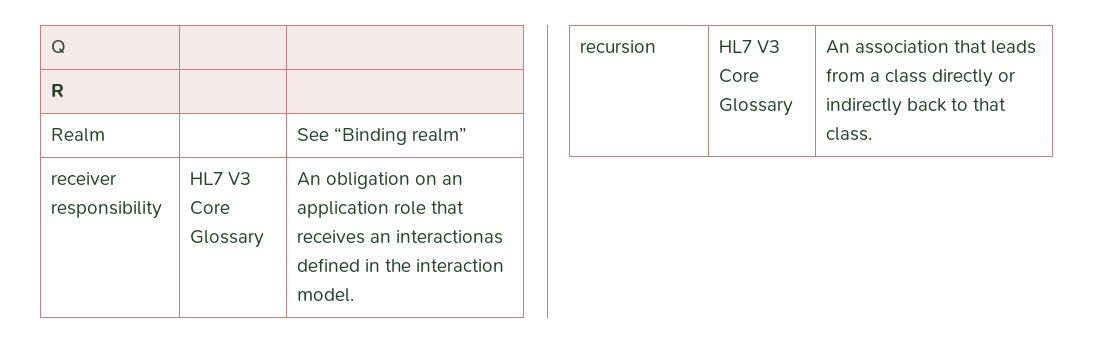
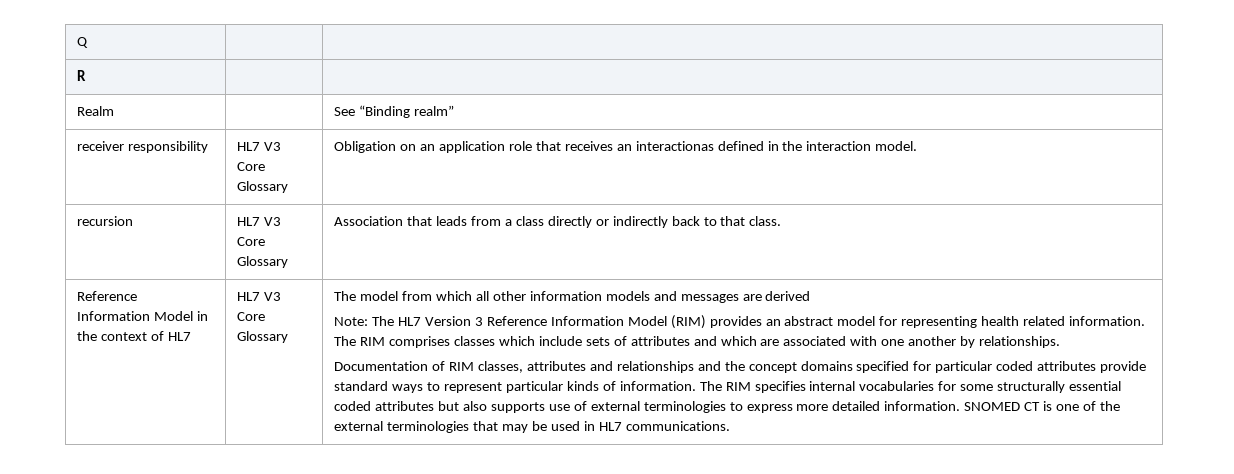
[296,172,410,189] An obligation -> [334,141,397,153] Obligation
[825,40,949,54] An association -> [334,216,404,226] Association
(872, 134) none -> [77,291,138,301] [77,311,209,321] [77,331,192,341] [237,292,282,301] [237,312,266,321] [237,331,289,343] [334,291,811,303] [334,315,1145,329] [334,336,1060,348] [334,361,1146,373] [334,381,1121,393] [334,401,1120,413] [334,421,730,433] // Reference Information Model in the context of HL7 | HL7 V3 Core Glossary | The model from which all other information models and messages are derived // Note: The HL7 Version 3 Reference Information Model (RIM) provides an abstract model for representing health related information. The RIM comprises classes which include sets of attributes and which are associated with one another by relationships. // Documentation of RIM classes, attributes and relationships and the concept domains specified for particular coded attributes provide standard ways to represent particular kinds of information. The RIM specifies internal vocabularies for some structurally essential coded attributes but also supports use of external terminologies to express more detailed information. SNOMED CT is one of the external terminologies that may be used in HL7 communications.

